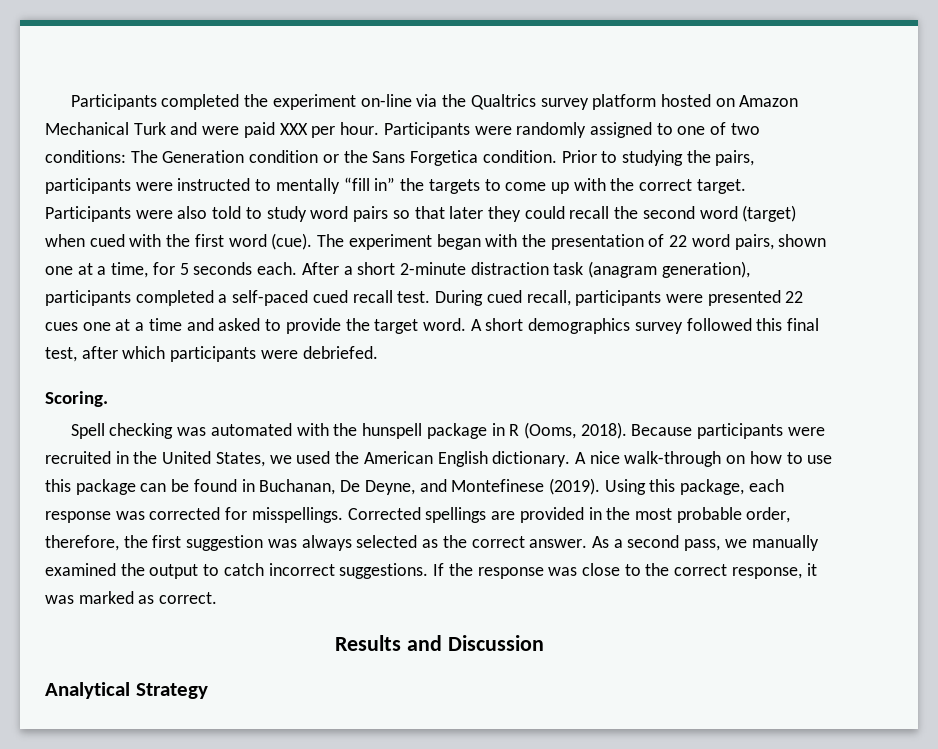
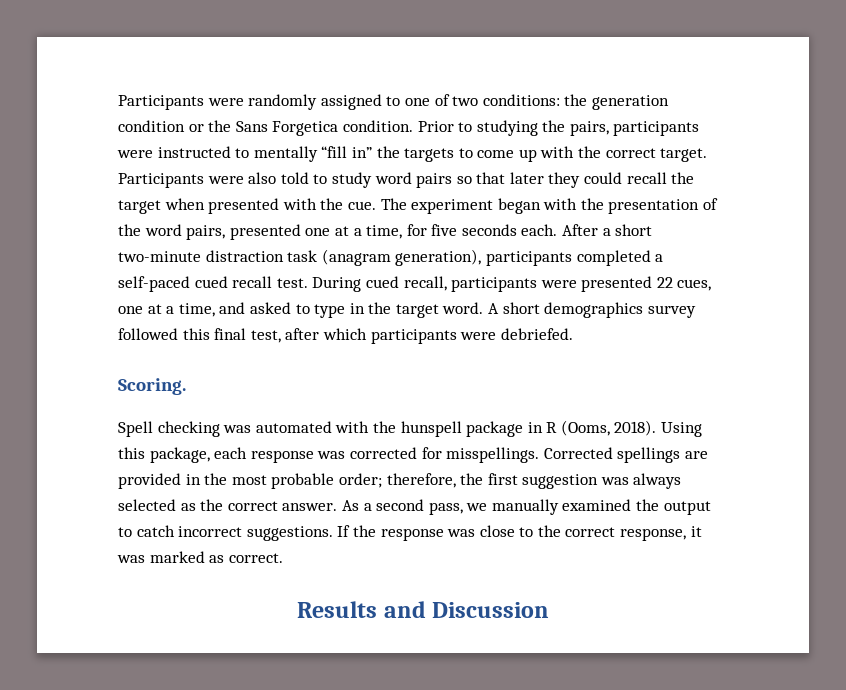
[70,94,799,110] [45,122,470,138] Participants completed the experiment on-line via the Qualtrics survey platform hosted on Amazon Mechanical Turk and were paid XXX per hour. Participants -> [118,95,204,110] Participants
[130,150,245,163] The Generation -> [564,94,669,110] the generation
[642,205,797,222] [45,233,313,250] second word (target) when cued with the first word (cue). -> [118,198,376,214] target when presented with the cue.
[669,235,688,247] 22 -> [118,224,141,236] the
[778,234,827,247] shown -> [229,224,301,240] presented
[179,263,189,275] 5 -> [431,224,458,236] five
[399,262,466,275] 2-minute -> [118,251,201,262] two-minute
[45,318,182,331] cues one at a time -> [677,279,712,291] [118,303,215,317] cues, one at a time,
[285,318,341,334] provide -> [314,303,365,318] type in
[631,423,825,439] [45,451,833,467] [45,478,600,495] Because participants were recruited in the United States, we used the American English dictionary. A nice walk-through on how to use this package can be found in Buchanan, De Deyne, and Montefinese (2019). -> (657, 428) none
[746,507,791,523] order, -> [338,473,382,488] order;
[45,682,208,699] // Analytical Strategy -> (549, 610) none

